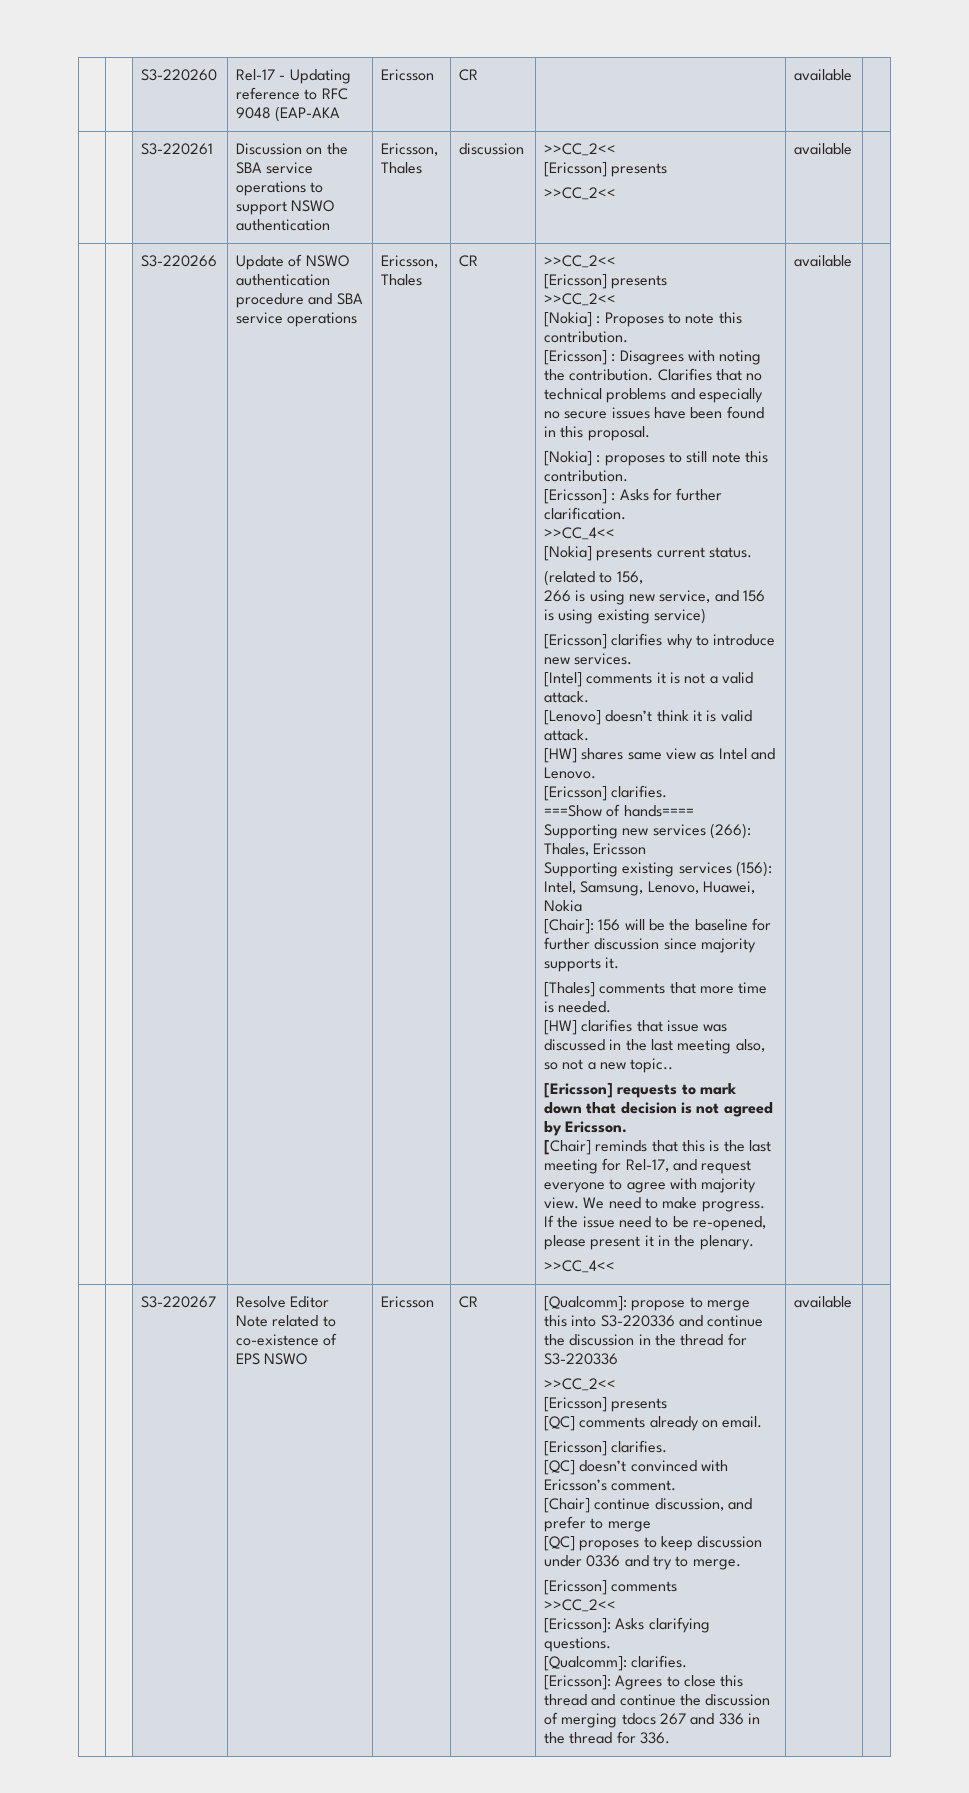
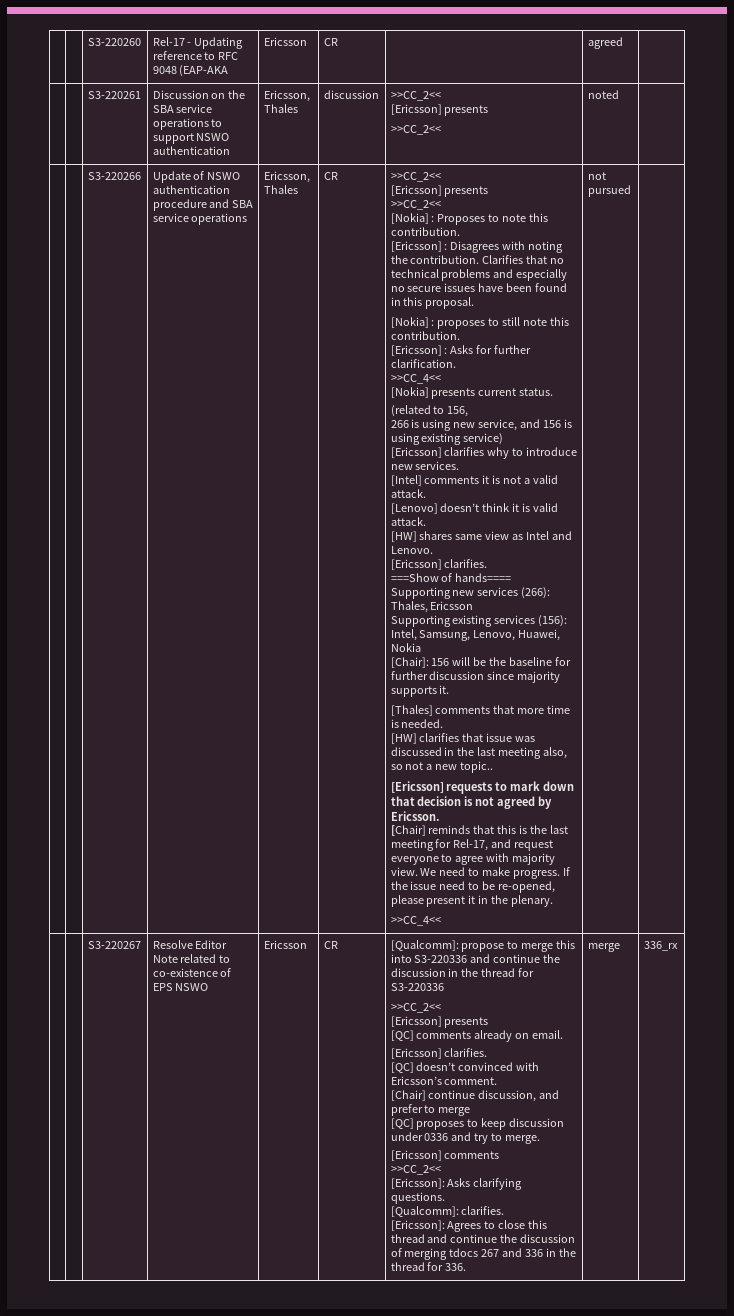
[794,69,853,81] available -> [587,37,623,49] agreed
[794,143,853,155] available -> [587,90,619,99] noted
[794,255,853,267] available -> [587,172,606,180] [587,185,631,197] not pursued
[794,1296,853,1308] available | -> [587,943,620,952] [643,941,678,951] merge | 336_rx

